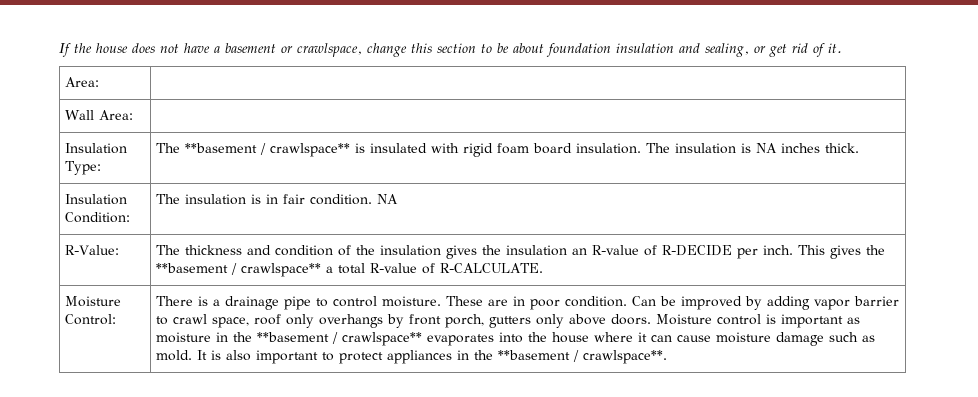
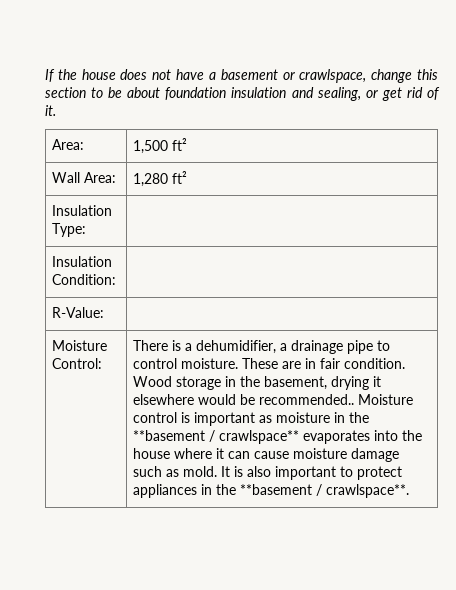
(100, 82) none -> [133,138,188,154] 1,500 ft²
(133, 115) none -> [133,171,188,187] 1,280 ft²
[156,143,860,157] [65,194,128,205] [65,212,131,223] [156,194,399,205] [65,245,120,255] [156,245,886,259] [156,263,544,277] The **basement / crawlspace** is insulated with rigid foam board insulation. The insulation is NA inches thick. // Insulation Condition: | The insulation is in fair condition. NA // R-Value: | The thickness and condition of the insulation gives the insulation an R-value of R-DECIDE per inch. This gives the **basement / crawlspace** a total R-value of R-CALCULATE. -> [52,256,113,267] [52,274,117,285] [52,307,105,318] // Insulation Condition: | // R-Value: |
(221, 302) none -> [196,340,288,354] dehumidifier, a
[530,296,900,310] [156,314,652,328] poor condition. Can be improved by adding vapor barrier to crawl space, roof only overhangs by front porch, gutters only above doors. -> [320,358,406,369] [133,376,382,390] [133,394,355,405] fair condition. Wood storage in the basement, drying it elsewhere would be recommended..

